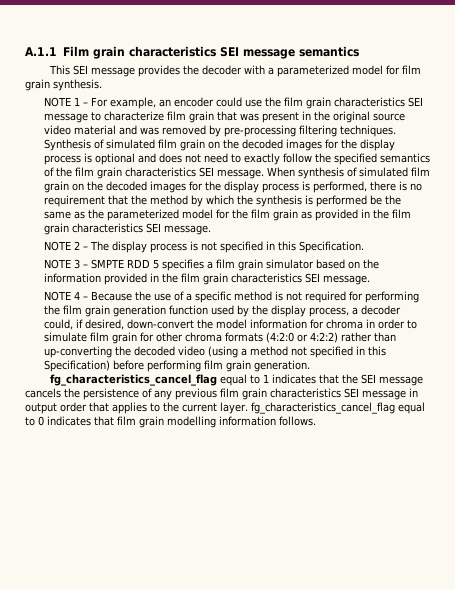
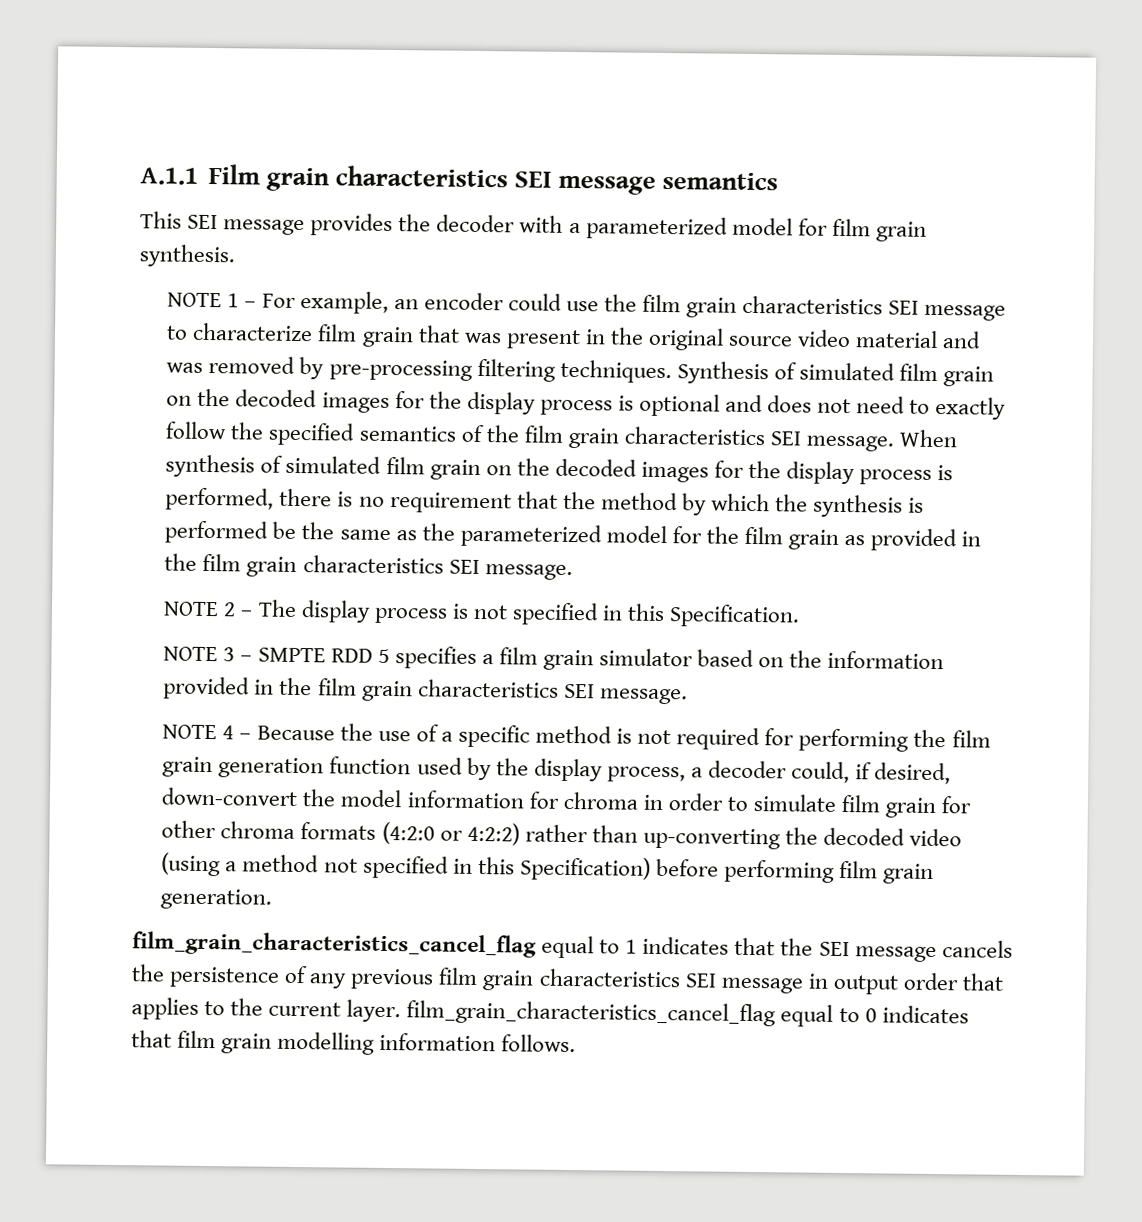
[49,374,217,386] fg_characteristics_cancel_flag -> [132,931,537,958] film_grain_characteristics_cancel_flag
[251,402,395,414] fg_characteristics_cancel_flag -> [406,1000,777,1027] film_grain_characteristics_cancel_flag

